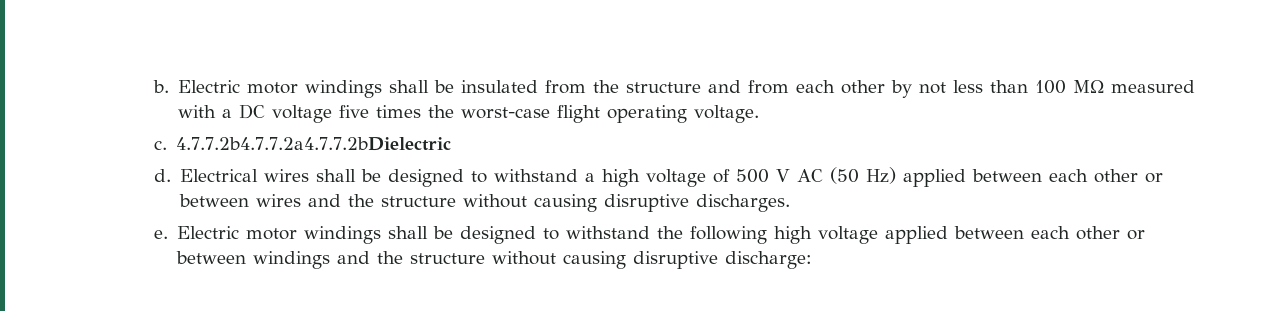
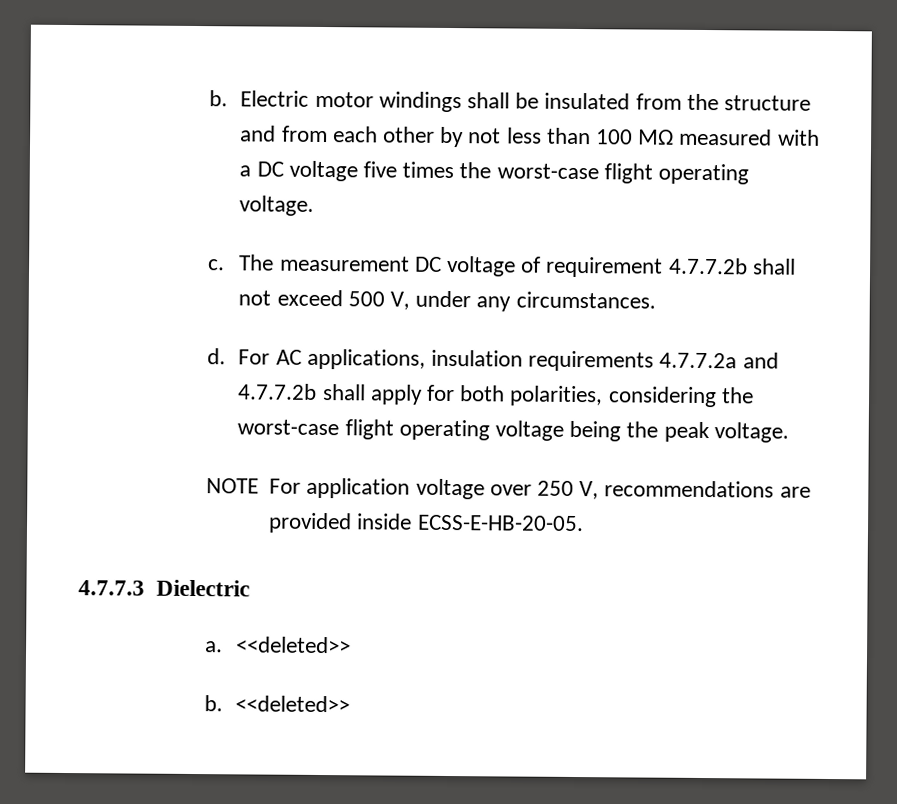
[176,137,452,151] [153,167,1164,187] [179,194,791,212] [153,226,1146,244] [176,251,813,269] 4.7.7.2b4.7.7.2a4.7.7.2bDielectric // d. Electrical wires shall be designed to withstand a high voltage of 500 V AC (50 Hz) applied between each other or between wires and the structure without causing disruptive discharges. // e. Electric motor windings shall be designed to withstand the following high voltage applied between each other or between windings and the structure without causing disruptive discharge: -> [239,254,796,278] [238,289,656,312] [206,348,779,372] [238,383,754,408] [237,419,789,443] [205,477,811,500] [268,512,584,534] [78,579,250,597] [204,636,352,654] [203,695,351,713] The measurement DC voltage of requirement 4.7.7.2b shall not exceed 500 V, under any circumstances. // d. For AC applications, insulation requirements 4.7.7.2a and 4.7.7.2b shall apply for both polarities, considering the worst-case flight operating voltage being the peak voltage. // NOTE For application voltage over 250 V, recommendations are provided inside ECSS-E-HB-20-05. // 4.7.7.3 Dielectric // a. <<deleted>> // b. <<deleted>>

